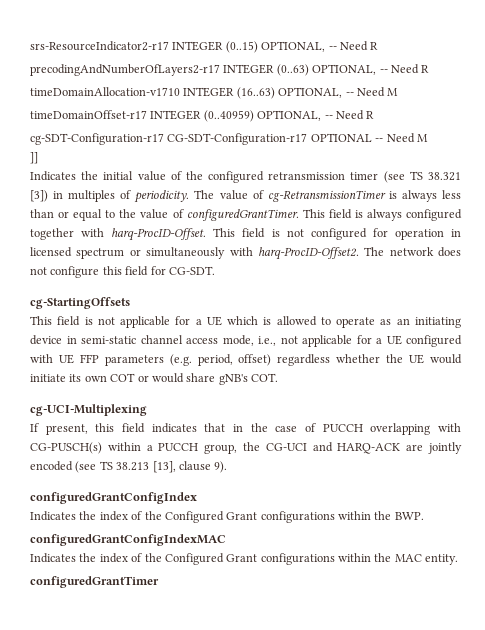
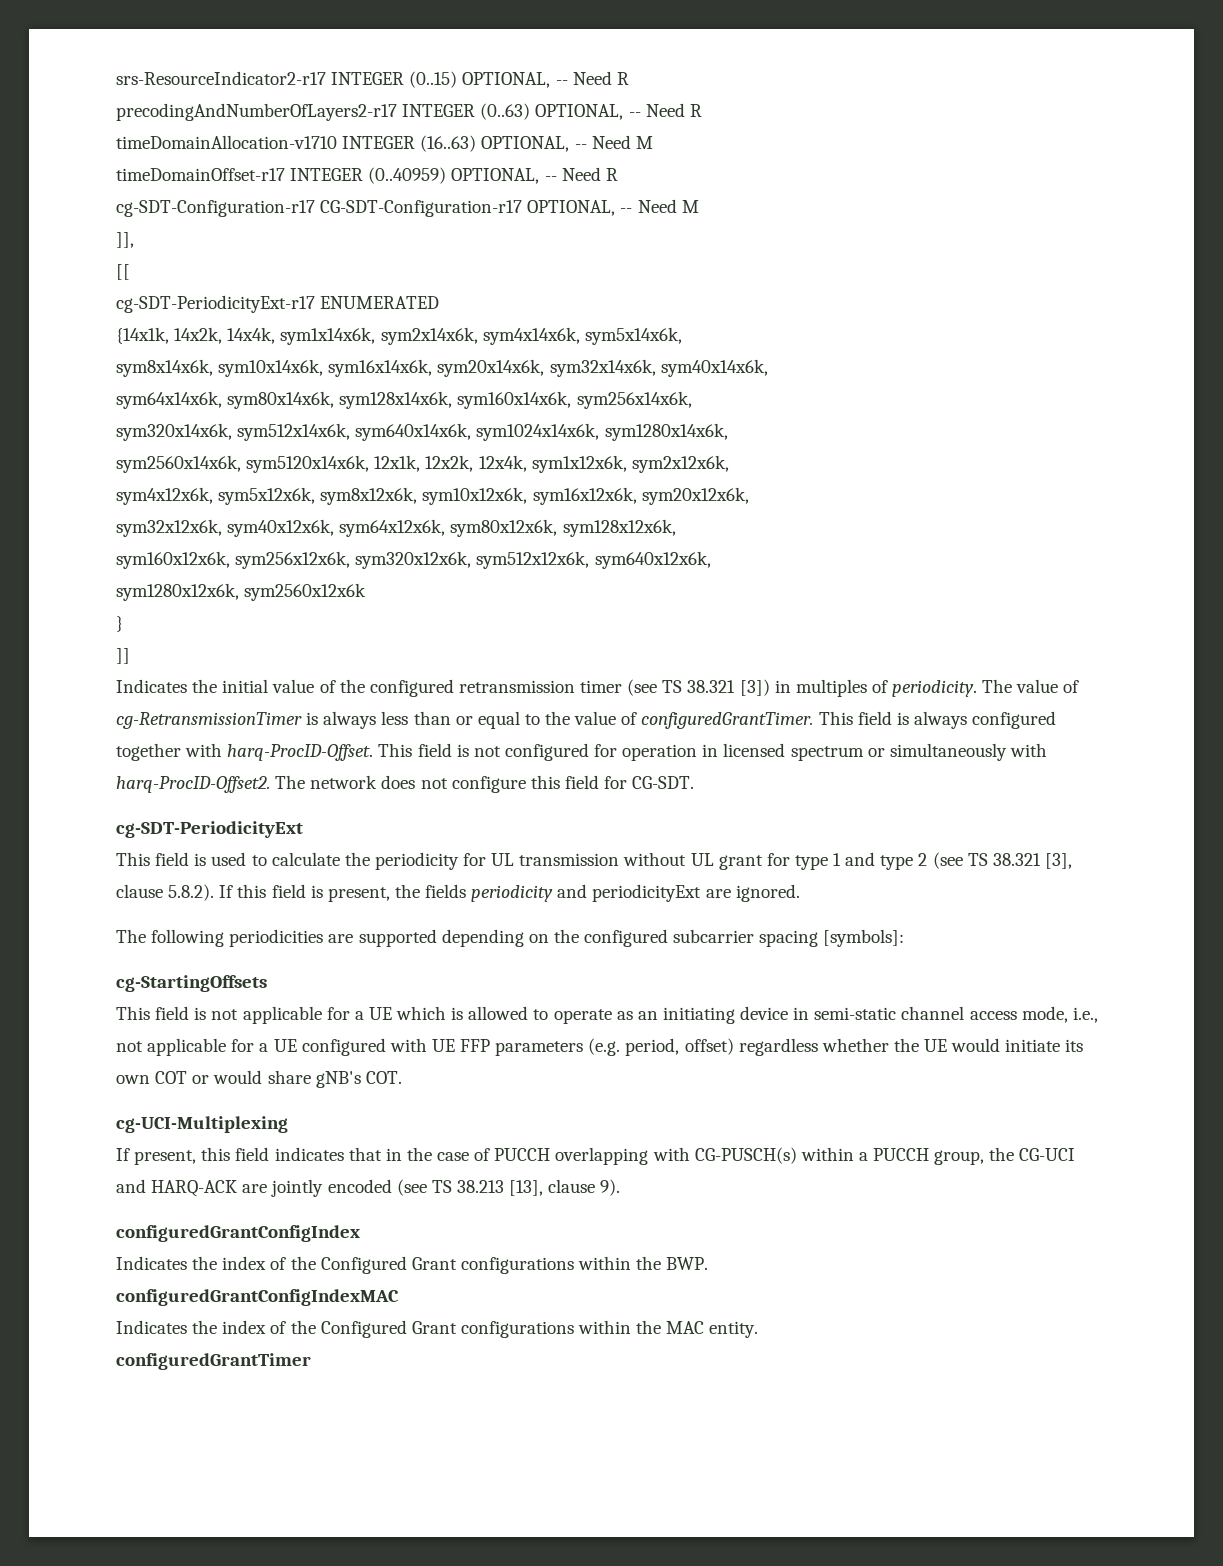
[310,133,428,143] OPTIONAL -- Need M -> [527,199,699,216] [116,232,134,248] [116,264,130,280] [116,295,440,313] [116,327,682,345] [116,359,768,377] [116,391,692,409] [116,423,728,441] [116,455,729,473] [116,487,749,505] [116,519,676,537] [116,551,711,569] [116,583,367,601] [116,616,123,632] OPTIONAL, -- Need M // ]], // [[ // cg-SDT-PeriodicityExt-r17 ENUMERATED // {14x1k, 14x2k, 14x4k, sym1x14x6k, sym2x14x6k, sym4x14x6k, sym5x14x6k, // sym8x14x6k, sym10x14x6k, sym16x14x6k, sym20x14x6k, sym32x14x6k, sym40x14x6k, // sym64x14x6k, sym80x14x6k, sym128x14x6k, sym160x14x6k, sym256x14x6k, // sym320x14x6k, sym512x14x6k, sym640x14x6k, sym1024x14x6k, sym1280x14x6k, // sym2560x14x6k, sym5120x14x6k, 12x1k, 12x2k, 12x4k, sym1x12x6k, sym2x12x6k, // sym4x12x6k, sym5x12x6k, sym8x12x6k, sym10x12x6k, sym16x12x6k, sym20x12x6k, // sym32x12x6k, sym40x12x6k, sym64x12x6k, sym80x12x6k, sym128x12x6k, // sym160x12x6k, sym256x12x6k, sym320x12x6k, sym512x12x6k, sym640x12x6k, // sym1280x12x6k, sym2560x12x6k // }
(215, 270) none -> [116,821,303,838] [116,852,1072,870] [116,884,800,902] [116,929,905,947] // cg-SDT-PeriodicityExt // This field is used to calculate the periodicity for UL transmission without UL grant for type 1 and type 2 (see TS 38.321 [3], clause 5.8.2). If this field is present, the fields periodicity and periodicityExt are ignored. // The following periodicities are supported depending on the configured subcarrier spacing [symbols]:

